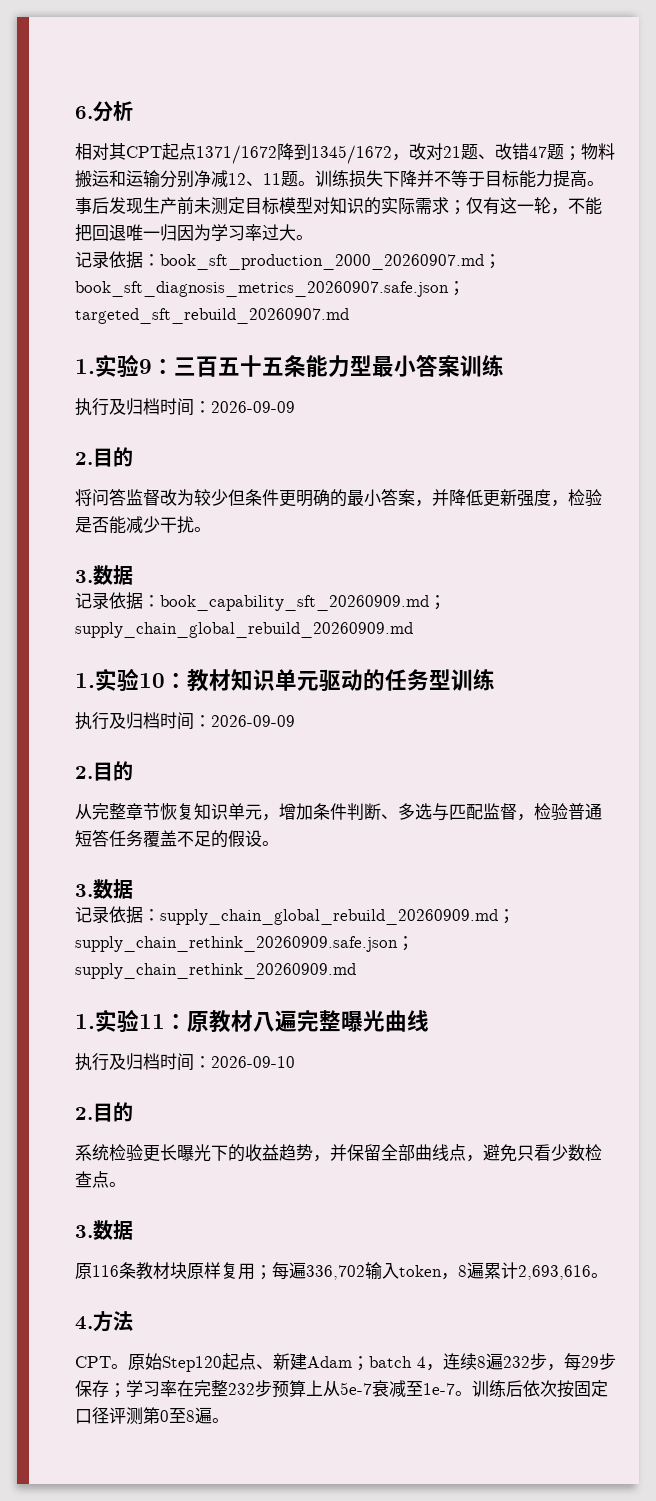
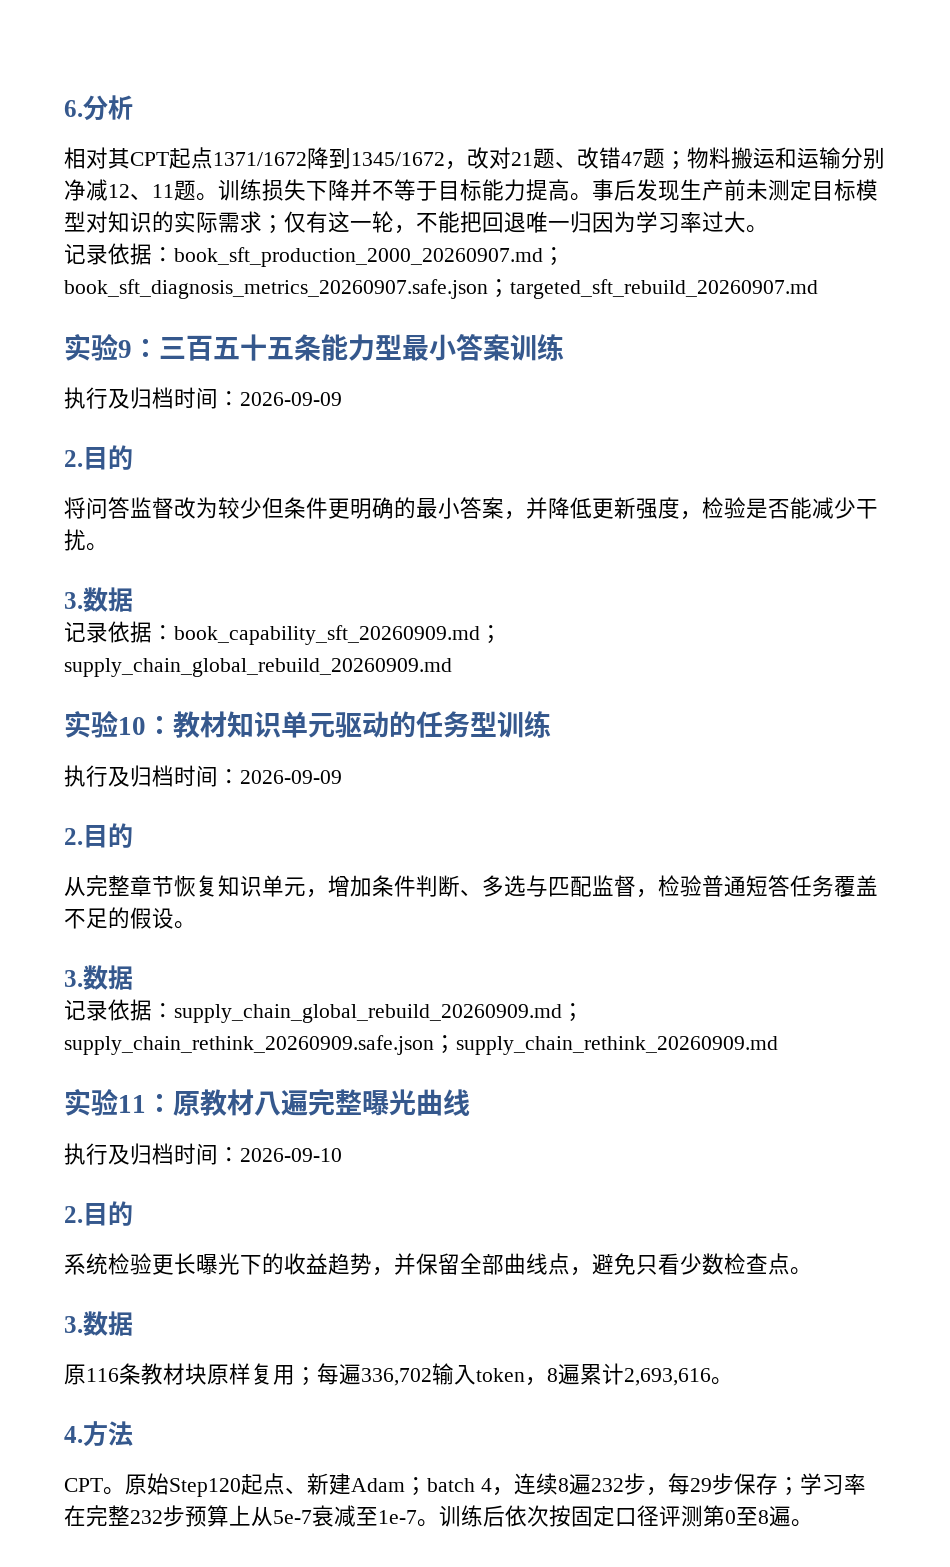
[75,359,95,374] 1. -> (818, 289) none
[75,673,95,688] 1. -> (452, 667) none
[75,1014,95,1029] 1. -> (778, 1045) none

